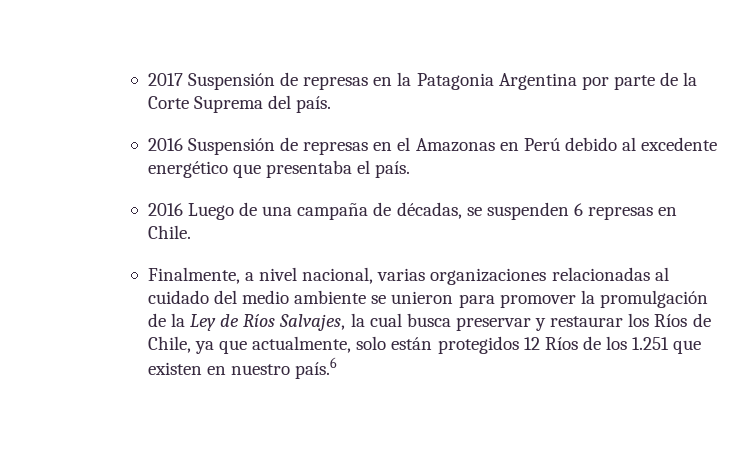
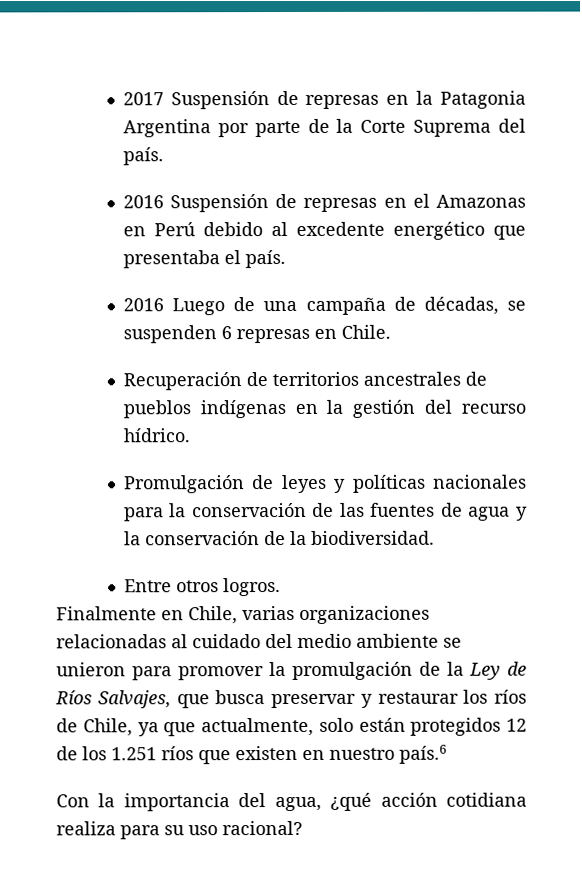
[147,267,374,284] Finalmente, a nivel nacional, -> [122,371,487,391] [122,399,526,419] [122,428,190,443] [123,474,527,494] [123,502,528,522] [123,530,435,546] [123,578,281,597] [56,606,238,625] Recuperación de territorios ancestrales de pueblos indígenas en la gestión del recurso hídrico. // Promulgación de leyes y políticas nacionales para la conservación de las fuentes de agua y la conservación de la biodiversidad. // Entre otros logros. // Finalmente en Chile,
[350,313,402,327] la cual -> [176,694,210,709] que
[654,314,688,327] Ríos -> [494,689,527,704] ríos
[544,337,578,350] Ríos -> (527, 725) none
(670, 343) none -> [161,746,194,761] ríos
(338, 368) none -> [56,792,527,812] [56,820,303,840] // Con la importancia del agua, ¿qué acción cotidiana realiza para su uso racional?

